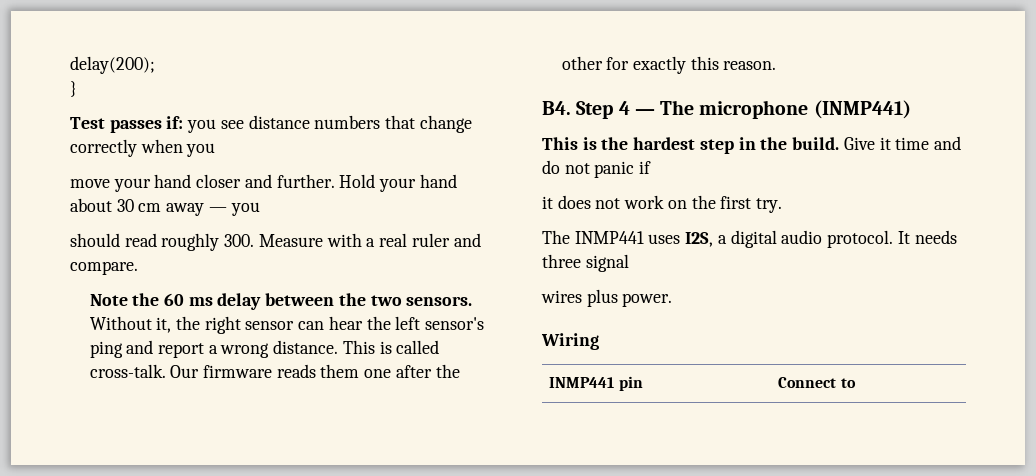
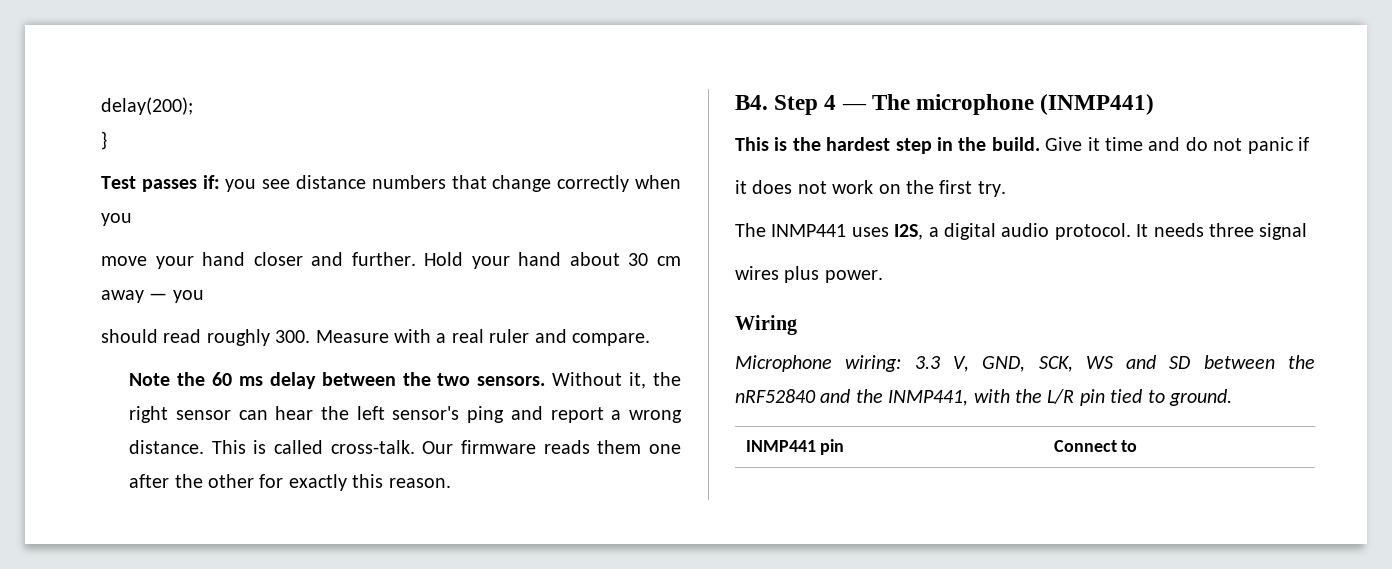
(599, 341) none -> [735,355,1315,372] [735,389,1232,406] // Microphone wiring: 3.3 V, GND, SCK, WS and SD between the nRF52840 and the INMP441, with the L/R pin tied to ground.

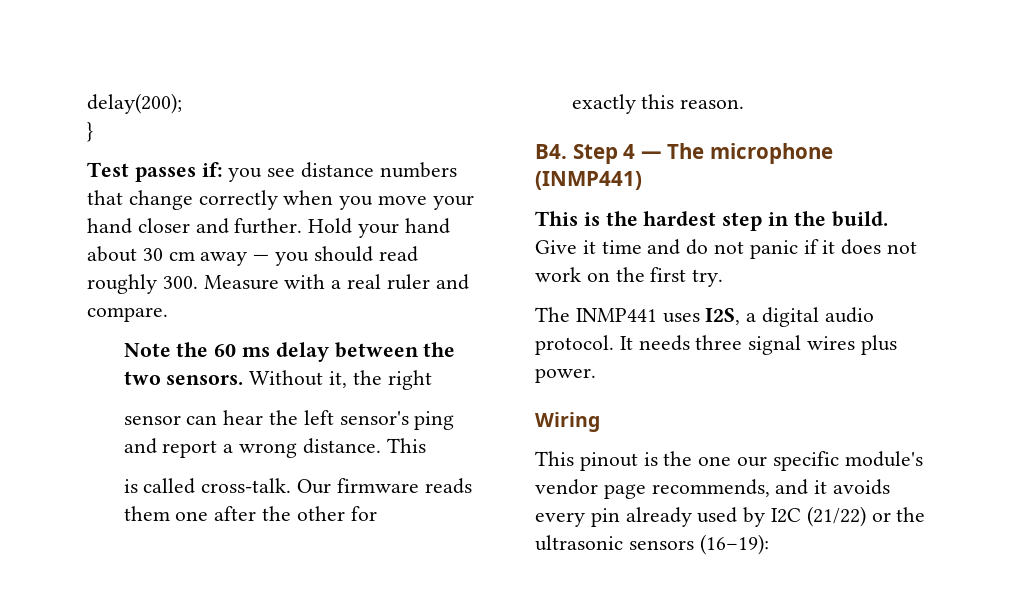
(132, 219) // -> (374, 203) none
(204, 296) // -> (310, 259) none
(169, 414) none -> (432, 380) //
(246, 447) none -> (426, 445) //
(284, 481) none -> (377, 513) //
(1309, 144) // -> (819, 246) none
(1308, 231) // -> (802, 345) none
[735,355,1315,372] [735,389,1232,406] [745,439,845,455] [1053,440,1138,452] Microphone wiring: 3.3 V, GND, SCK, WS and SD between the nRF52840 and the INMP441, with the L/R pin tied to ground. // INMP441 pin | Connect to -> [535,451,923,471] [535,479,891,499] [535,506,926,527] [535,534,769,555] This pinout is the one our specific module's vendor page recommends, and it avoids every pin already used by I2C (21/22) or the ultrasonic sensors (16–19):

